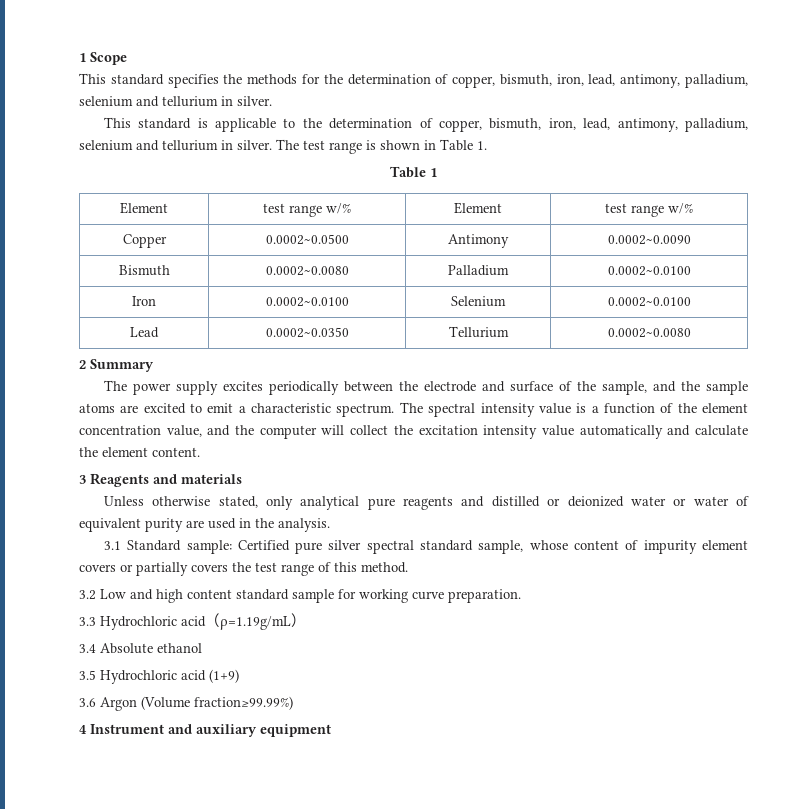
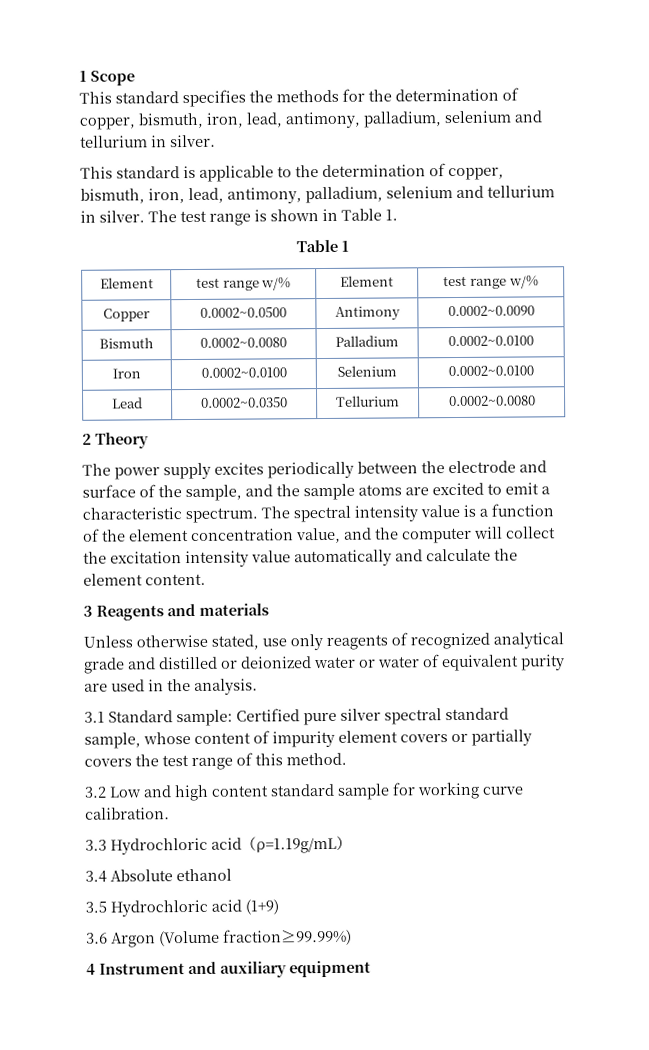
[90,359,154,372] Summary -> [95,432,149,449] Theory
[265,496,454,510] only analytical pure reagents -> [262,632,564,651] [83,657,125,674] use only reagents of recognized analytical grade
[448,589,521,603] preparation. -> [85,807,170,820] calibration.

